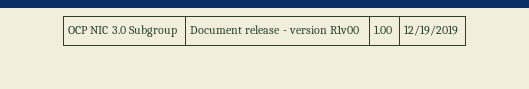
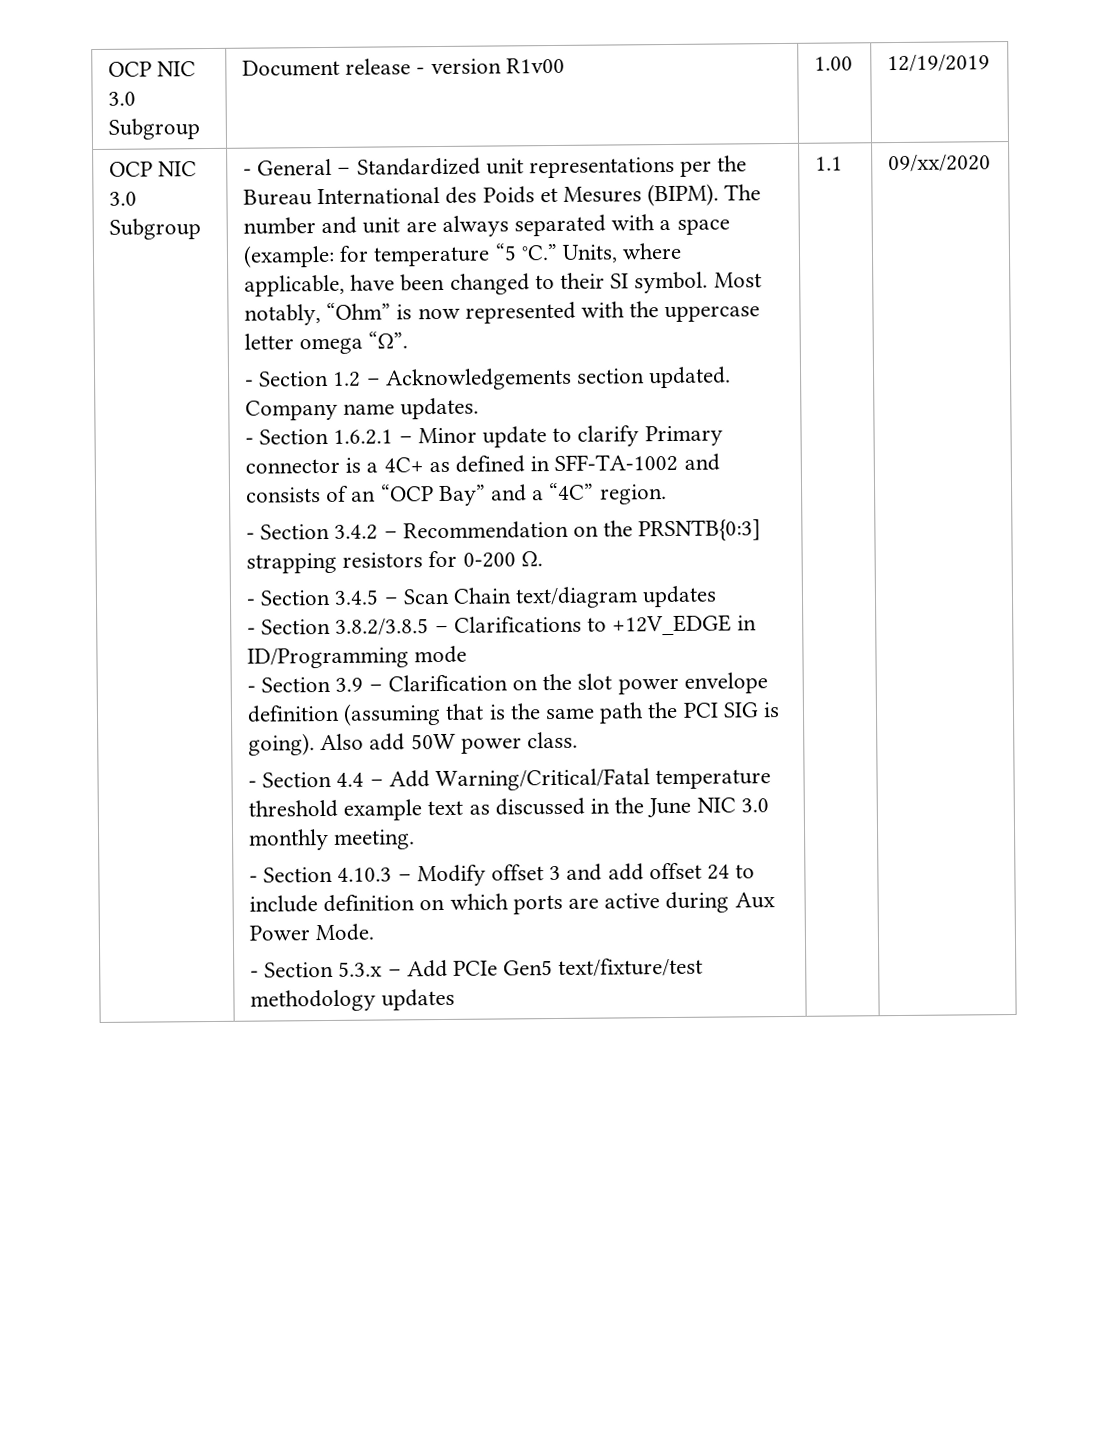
(459, 30) none -> [108,161,198,177] [108,191,137,206] [108,218,201,240] [242,155,748,179] [242,183,762,207] [242,214,730,237] [242,242,683,268] [243,271,762,297] [243,301,761,326] [243,331,409,355] [244,366,732,391] [244,397,480,421] [244,425,723,448] [244,453,720,474] [245,482,667,507] [245,519,762,542] [245,550,543,574] [245,585,718,609] [246,614,758,636] [246,645,468,669] [246,672,768,695] [246,701,780,726] [247,731,578,756] [247,768,772,792] [247,797,769,821] [247,828,416,851] [248,862,756,887] [248,891,775,915] [248,923,375,942] [249,957,704,978] [249,988,456,1012] [814,156,843,171] [887,154,991,173] // OCP NIC 3.0 Subgroup | - General – Standardized unit representations per the Bureau International des Poids et Mesures (BIPM). The number and unit are always separated with a space (example: for temperature “5 °C.” Units, where applicable, have been changed to their SI symbol. Most notably, “Ohm” is now represented with the uppercase letter omega “Ω”. // - Section 1.2 – Acknowledgements section updated. Company name updates. // - Section 1.6.2.1 – Minor update to clarify Primary connector is a 4C+ as defined in SFF-TA-1002 and consists of an “OCP Bay” and a “4C” region. // - Section 3.4.2 – Recommendation on the PRSNTB{0:3] strapping resistors for 0-200 Ω. // - Section 3.4.5 – Scan Chain text/diagram updates // - Section 3.8.2/3.8.5 – Clarifications to +12V_EDGE in ID/Programming mode // - Section 3.9 – Clarification on the slot power envelope definition (assuming that is the same path the PCI SIG is going). Also add 50W power class. // - Section 4.4 – Add Warning/Critical/Fatal temperature threshold example text as discussed in the June NIC 3.0 monthly meeting. // - Section 4.10.3 – Modify offset 3 and add offset 24 to include definition on which ports are active during Aux Power Mode. // - Section 5.3.x – Add PCIe Gen5 text/fixture/test methodology updates | 1.1 | 09/xx/2020

